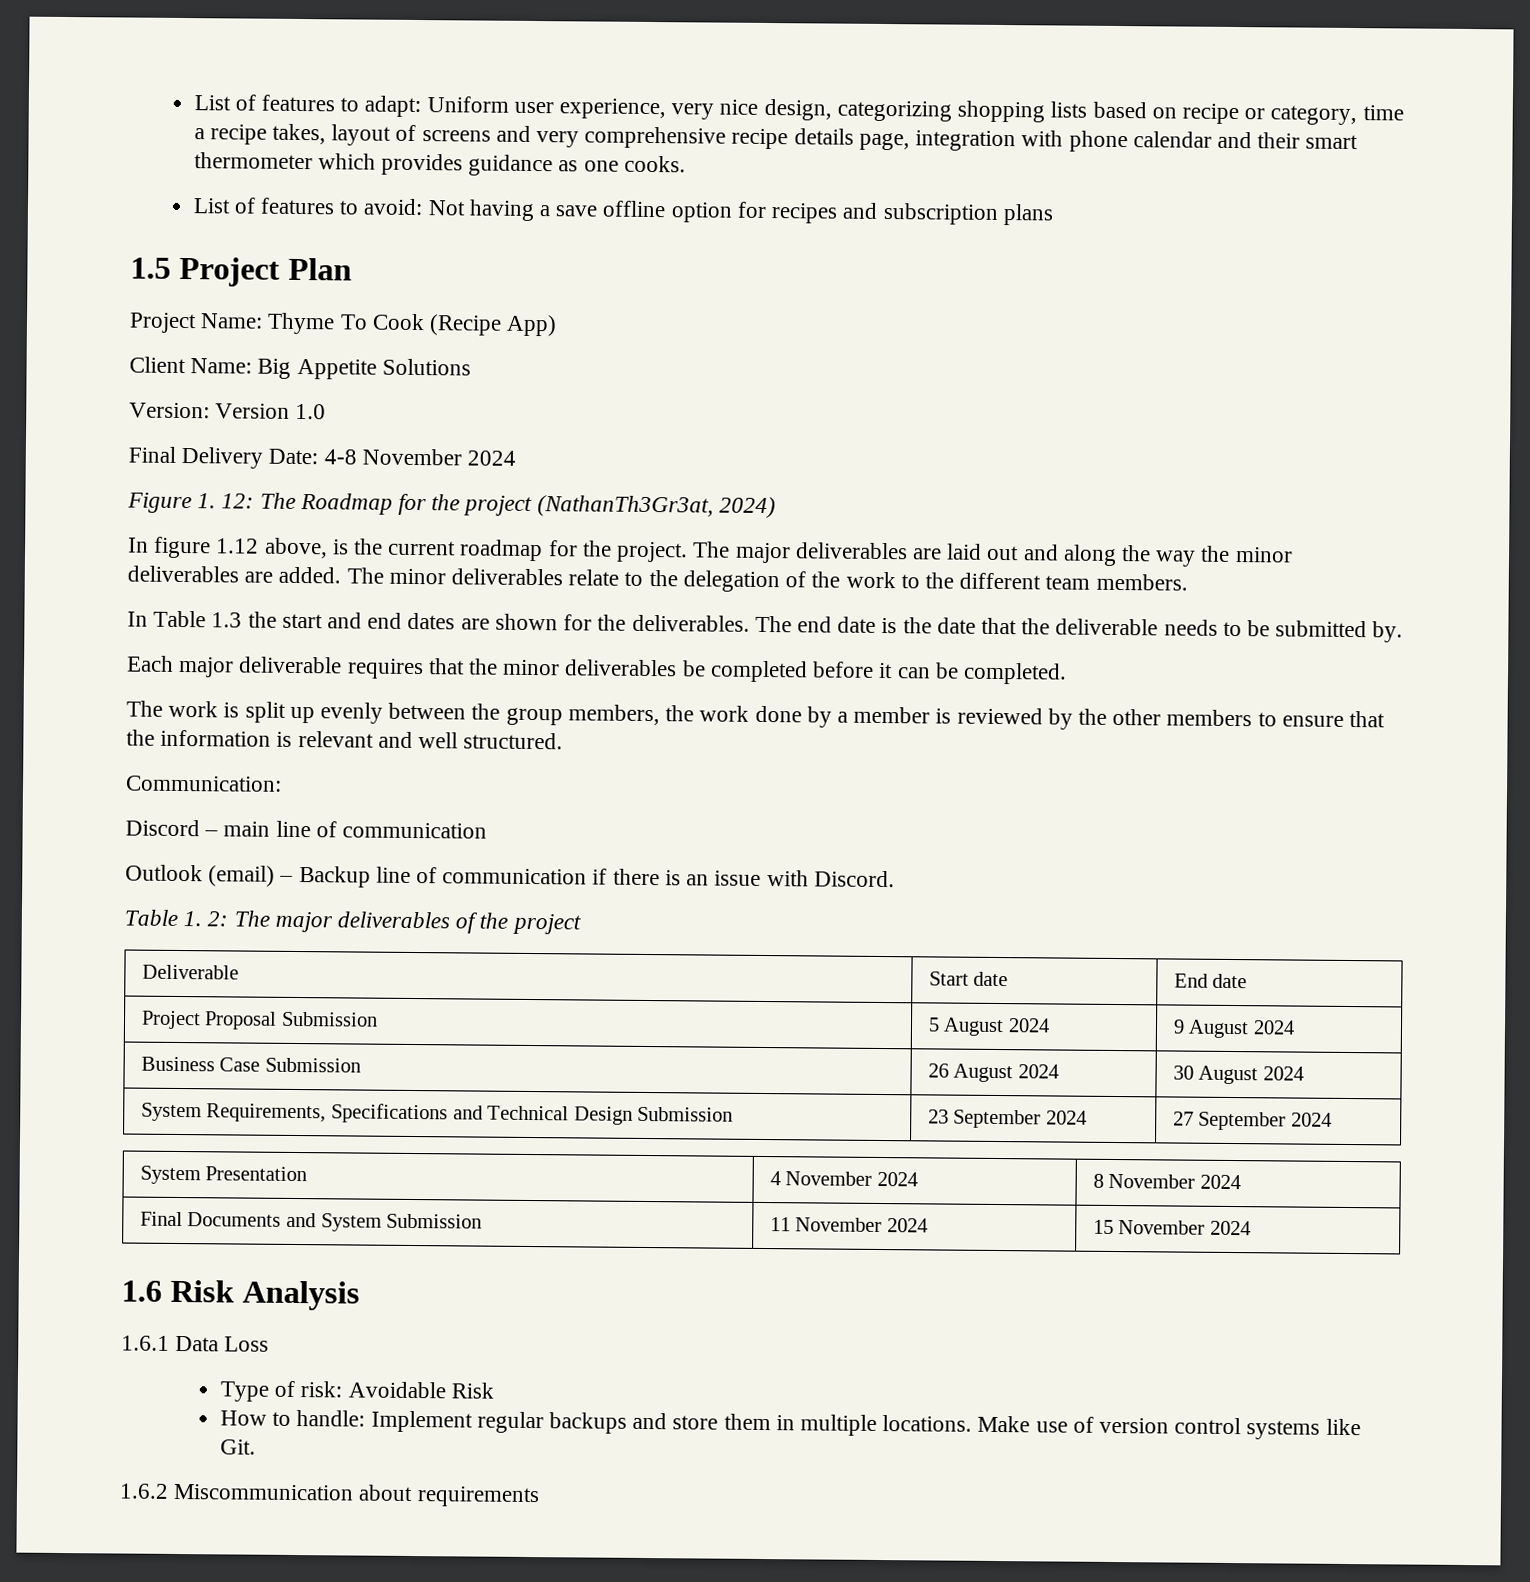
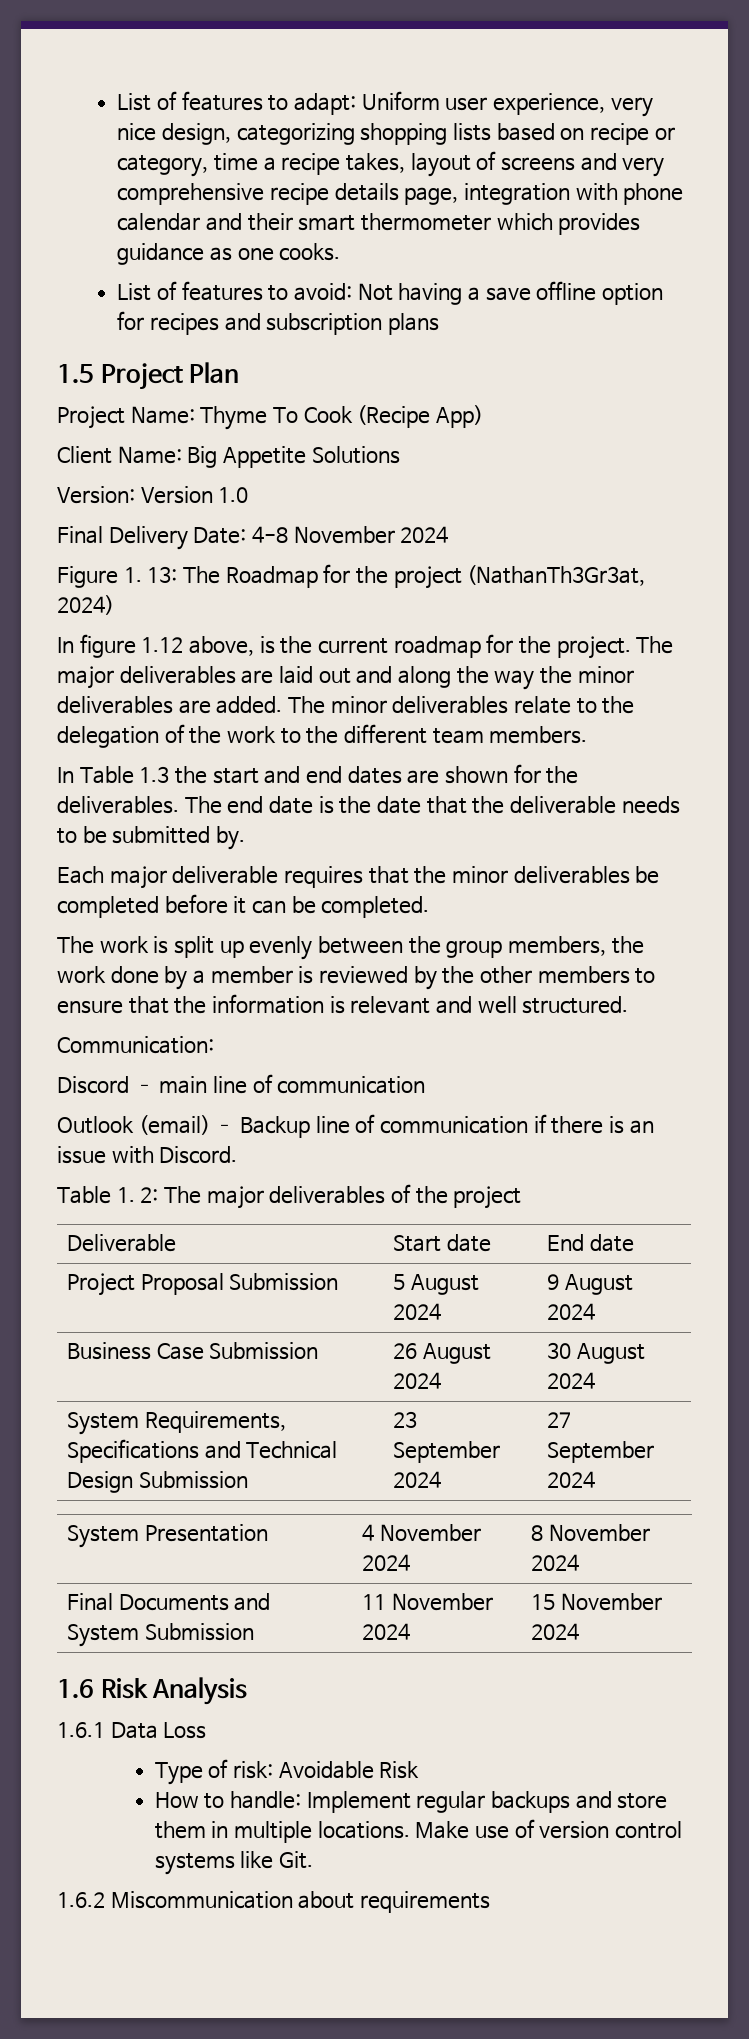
[221,493,255,509] 12: -> [147,566,178,583] 13:

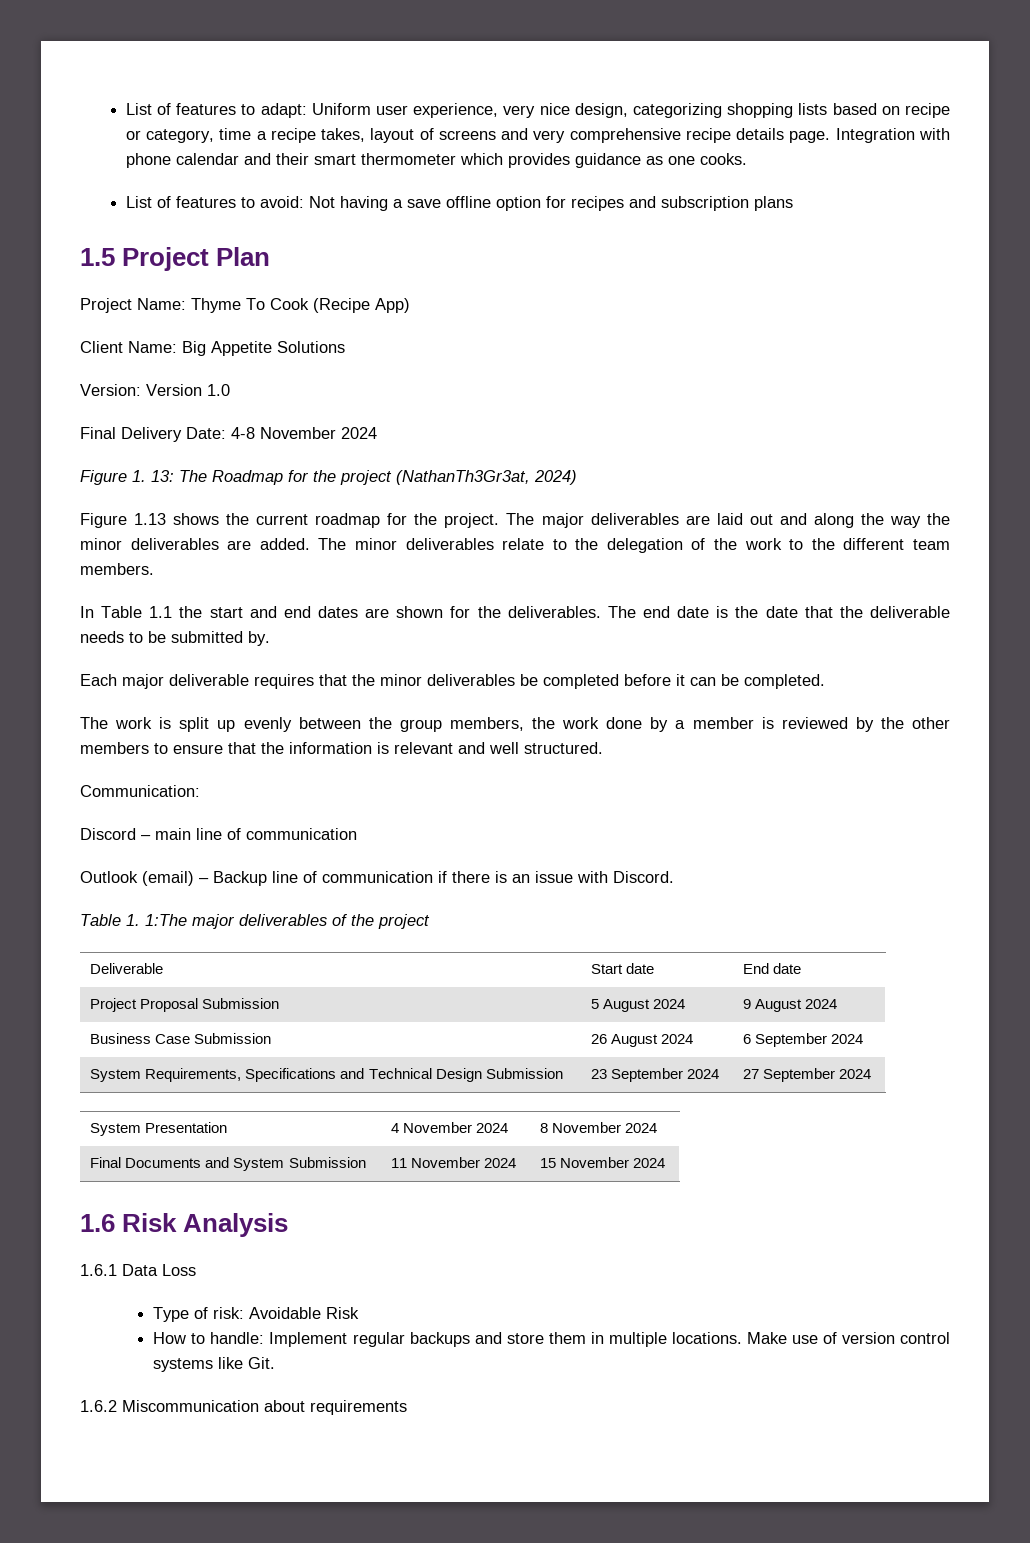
[404,183,571,205] page, integration -> [789,128,915,143] page. Integration
[57,634,275,658] In figure 1.12 above, is -> [80,513,220,528] Figure 1.13 shows
[139,766,170,783] 1.3 -> [149,606,173,618] 1.1
[140,1186,201,1204] 2: The -> [145,914,187,926] 1:The
[547,1342,645,1364] 30 August -> [743,1033,828,1047] 6 September

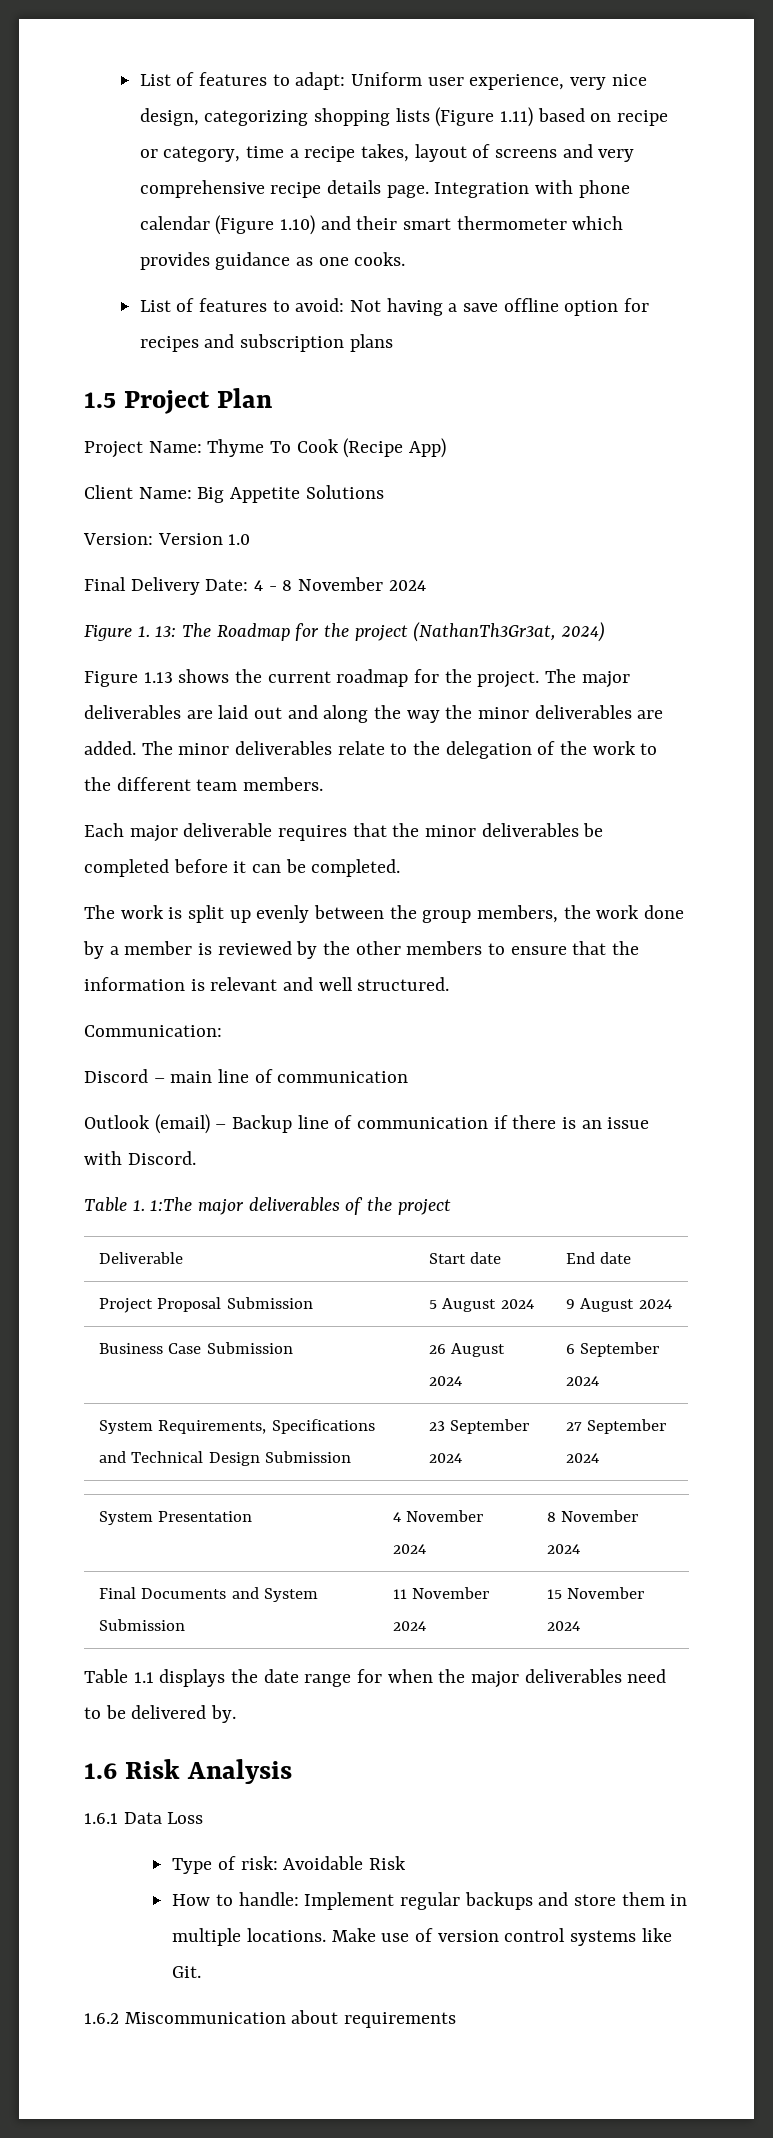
(828, 109) none -> [435,107,534,127] (Figure 1.11)
(239, 159) none -> [215,215,316,235] (Figure 1.10)
[231,427,255,439] 4-8 -> [254,580,293,591] 4 - 8
[80,606,950,618] [80,631,270,646] // In Table 1.1 the start and end dates are shown for the deliverables. The end date is the date that the deliverable needs to be submitted by. -> (324, 784) none
(666, 1163) none -> [84,1669,667,1688] [84,1705,237,1723] // Table 1.1 displays the date range for when the major deliverables need to be delivered by.

